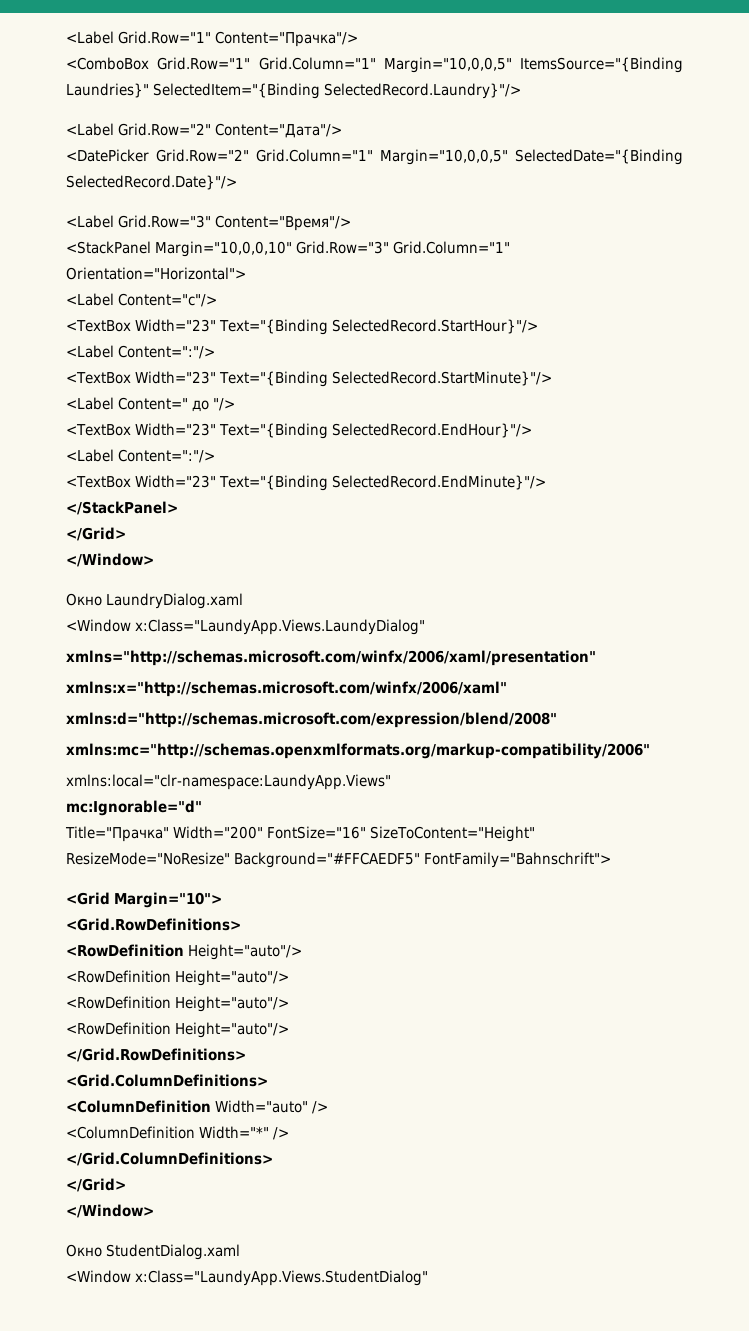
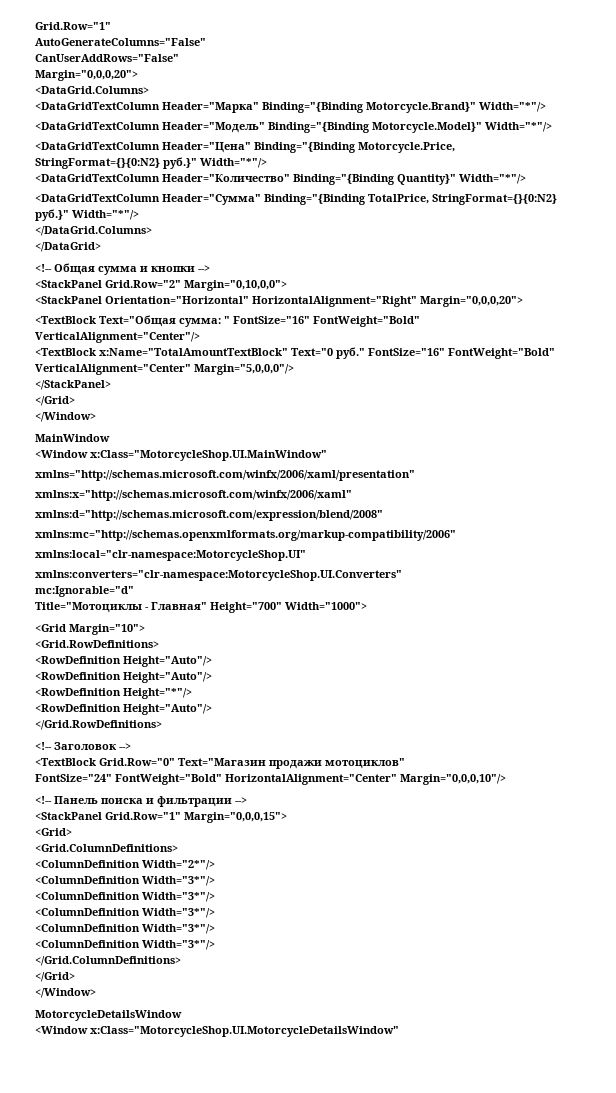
[66,31,359,47] [66,57,683,73] [66,83,522,99] [66,123,343,138] [66,149,683,165] [66,175,237,190] [66,215,352,231] [66,241,511,257] [66,267,246,280] [66,293,218,307] [66,319,539,335] [66,345,216,359] [66,371,553,387] [66,397,236,412] [66,423,533,439] [66,449,216,463] [66,475,547,491] <Label Grid.Row="1" Content="Прачка"/> // <ComboBox Grid.Row="1" Grid.Column="1" Margin="10,0,0,5" ItemsSource="{Binding Laundries}" SelectedItem="{Binding SelectedRecord.Laundry}"/> // <Label Grid.Row="2" Content="Дата"/> // <DatePicker Grid.Row="2" Grid.Column="1" Margin="10,0,0,5" SelectedDate="{Binding SelectedRecord.Date}"/> // <Label Grid.Row="3" Content="Время"/> // <StackPanel Margin="10,0,0,10" Grid.Row="3" Grid.Column="1" Orientation="Horizontal"> // <Label Content="c"/> // <TextBox Width="23" Text="{Binding SelectedRecord.StartHour}"/> // <Label Content=":"/> // <TextBox Width="23" Text="{Binding SelectedRecord.StartMinute}"/> // <Label Content=" до "/> // <TextBox Width="23" Text="{Binding SelectedRecord.EndHour}"/> // <Label Content=":"/> // <TextBox Width="23" Text="{Binding SelectedRecord.EndMinute}"/> -> [35,22,111,30] [35,38,206,46] [35,54,179,62] [35,70,138,81] [35,86,149,94] [35,102,546,113] [35,122,552,133] [35,142,455,153] [35,157,267,169] [35,174,526,185] [35,194,557,205] [35,209,139,221] [35,226,152,236] [35,242,101,252] [35,263,210,275] [35,280,287,291] [35,296,523,307] [35,315,420,327] [35,332,200,343] [35,347,555,359] [35,364,294,375] Grid.Row="1" // AutoGenerateColumns="False" // CanUserAddRows="False" // Margin="0,0,0,20"> // <DataGrid.Columns> // <DataGridTextColumn Header="Марка" Binding="{Binding Motorcycle.Brand}" Width="*"/> // <DataGridTextColumn Header="Модель" Binding="{Binding Motorcycle.Model}" Width="*"/> // <DataGridTextColumn Header="Цена" Binding="{Binding Motorcycle.Price, StringFormat={}{0:N2} руб.}" Width="*"/> // <DataGridTextColumn Header="Количество" Binding="{Binding Quantity}" Width="*"/> // <DataGridTextColumn Header="Сумма" Binding="{Binding TotalPrice, StringFormat={}{0:N2} руб.}" Width="*"/> // </DataGrid.Columns> // </DataGrid> // <!-- Общая сумма и кнопки --> // <StackPanel Grid.Row="2" Margin="0,10,0,0"> // <StackPanel Orientation="Horizontal" HorizontalAlignment="Right" Margin="0,0,0,20"> // <TextBlock Text="Общая сумма: " FontSize="16" FontWeight="Bold" VerticalAlignment="Center"/> // <TextBlock x:Name="TotalAmountTextBlock" Text="0 руб." FontSize="16" FontWeight="Bold" VerticalAlignment="Center" Margin="5,0,0,0"/>
[66,593,244,609] [66,619,426,635] Окно LaundryDialog.xaml // <Window x:Class="LaundyApp.Views.LaundyDialog" -> [35,434,110,442] [35,450,327,461] MainWindow // <Window x:Class="MotorcycleShop.UI.MainWindow"
[66,774,391,790] xmlns:local="clr-namespace:LaundyApp.Views" -> [35,550,306,561] [35,570,402,581] xmlns:local="clr-namespace:MotorcycleShop.UI" // xmlns:converters="clr-namespace:MotorcycleShop.UI.Converters"
[65,826,536,842] [66,852,612,868] Title="Прачка" Width="200" FontSize="16" SizeToContent="Height" ResizeMode="NoResize" Background="#FFCAEDF5" FontFamily="Bahnschrift"> -> [35,602,367,613] Title="Мотоциклы - Главная" Height="700" Width="1000">
[188,944,303,960] [66,970,290,986] [66,996,290,1012] [66,1022,290,1038] Height="auto"/> // <RowDefinition Height="auto"/> // <RowDefinition Height="auto"/> // <RowDefinition Height="auto"/> -> [123,656,212,667] [35,672,212,683] [35,688,192,699] [35,704,212,715] Height="Auto"/> // <RowDefinition Height="Auto"/> // <RowDefinition Height="*"/> // <RowDefinition Height="Auto"/>
(246, 1055) none -> [35,742,131,750] [35,758,405,769] [35,774,506,785] [35,796,247,807] [35,812,287,823] [35,828,72,836] // <!-- Заголовок --> // <TextBlock Grid.Row="0" Text="Магазин продажи мотоциклов" // FontSize="24" FontWeight="Bold" HorizontalAlignment="Center" Margin="0,0,0,10"/> // <!-- Панель поиска и фильтрации --> // <StackPanel Grid.Row="1" Margin="0,0,0,15"> // <Grid>
[215,1100,329,1114] [66,1126,290,1140] Width="auto" /> // <ColumnDefinition Width="*" /> -> [142,860,215,870] [35,876,215,886] [35,892,215,902] [35,908,215,918] [35,924,215,934] [35,940,215,950] Width="2*"/> // <ColumnDefinition Width="3*"/> // <ColumnDefinition Width="3*"/> // <ColumnDefinition Width="3*"/> // <ColumnDefinition Width="3*"/> // <ColumnDefinition Width="3*"/>
[66,1244,241,1260] [66,1270,429,1286] Окно StudentDialog.xaml // <Window x:Class="LaundyApp.Views.StudentDialog" -> [35,1010,182,1021] [35,1026,399,1037] MotorcycleDetailsWindow // <Window x:Class="MotorcycleShop.UI.MotorcycleDetailsWindow"

